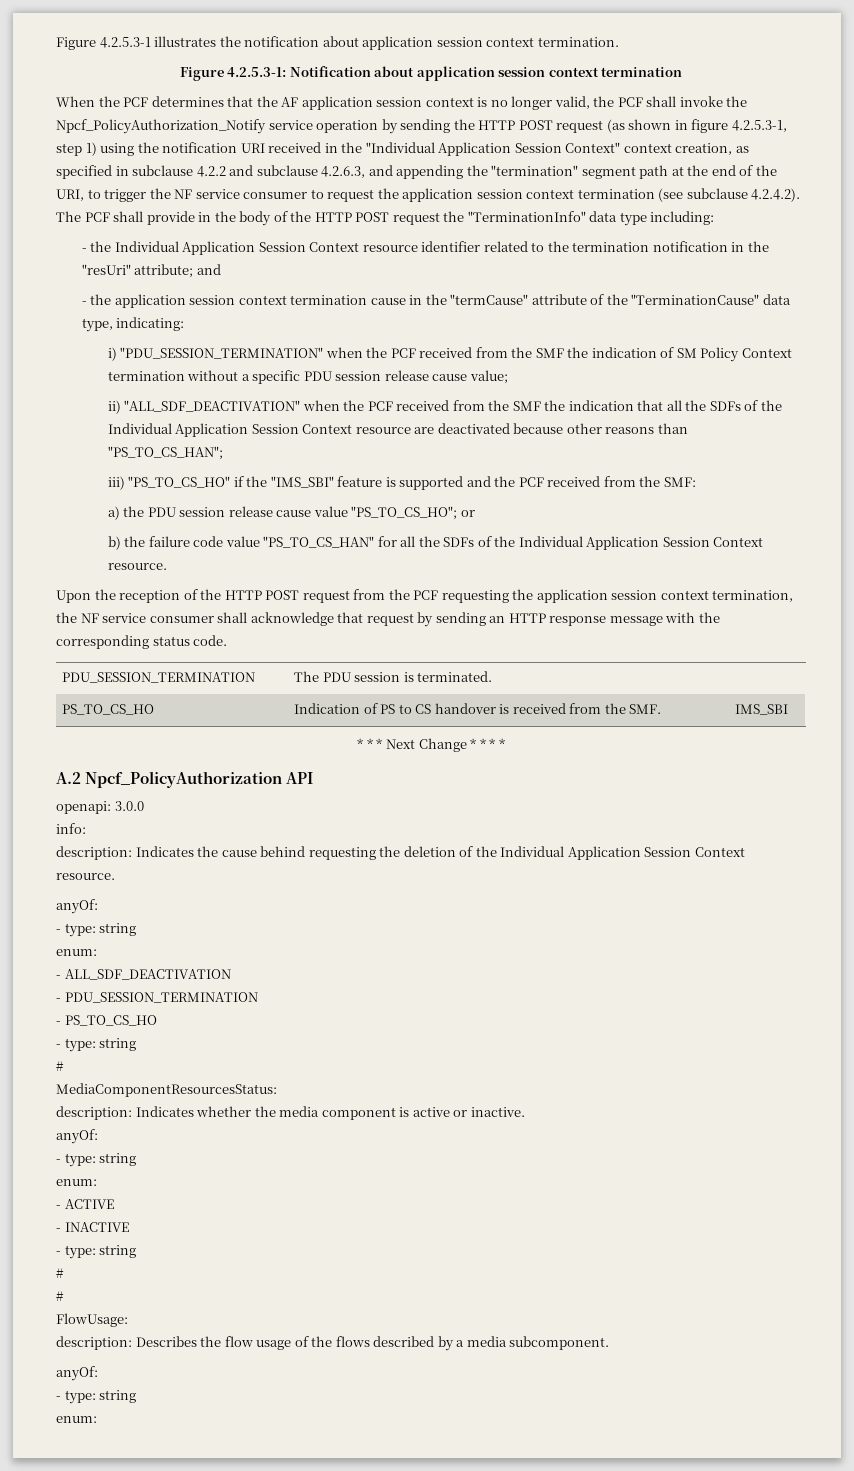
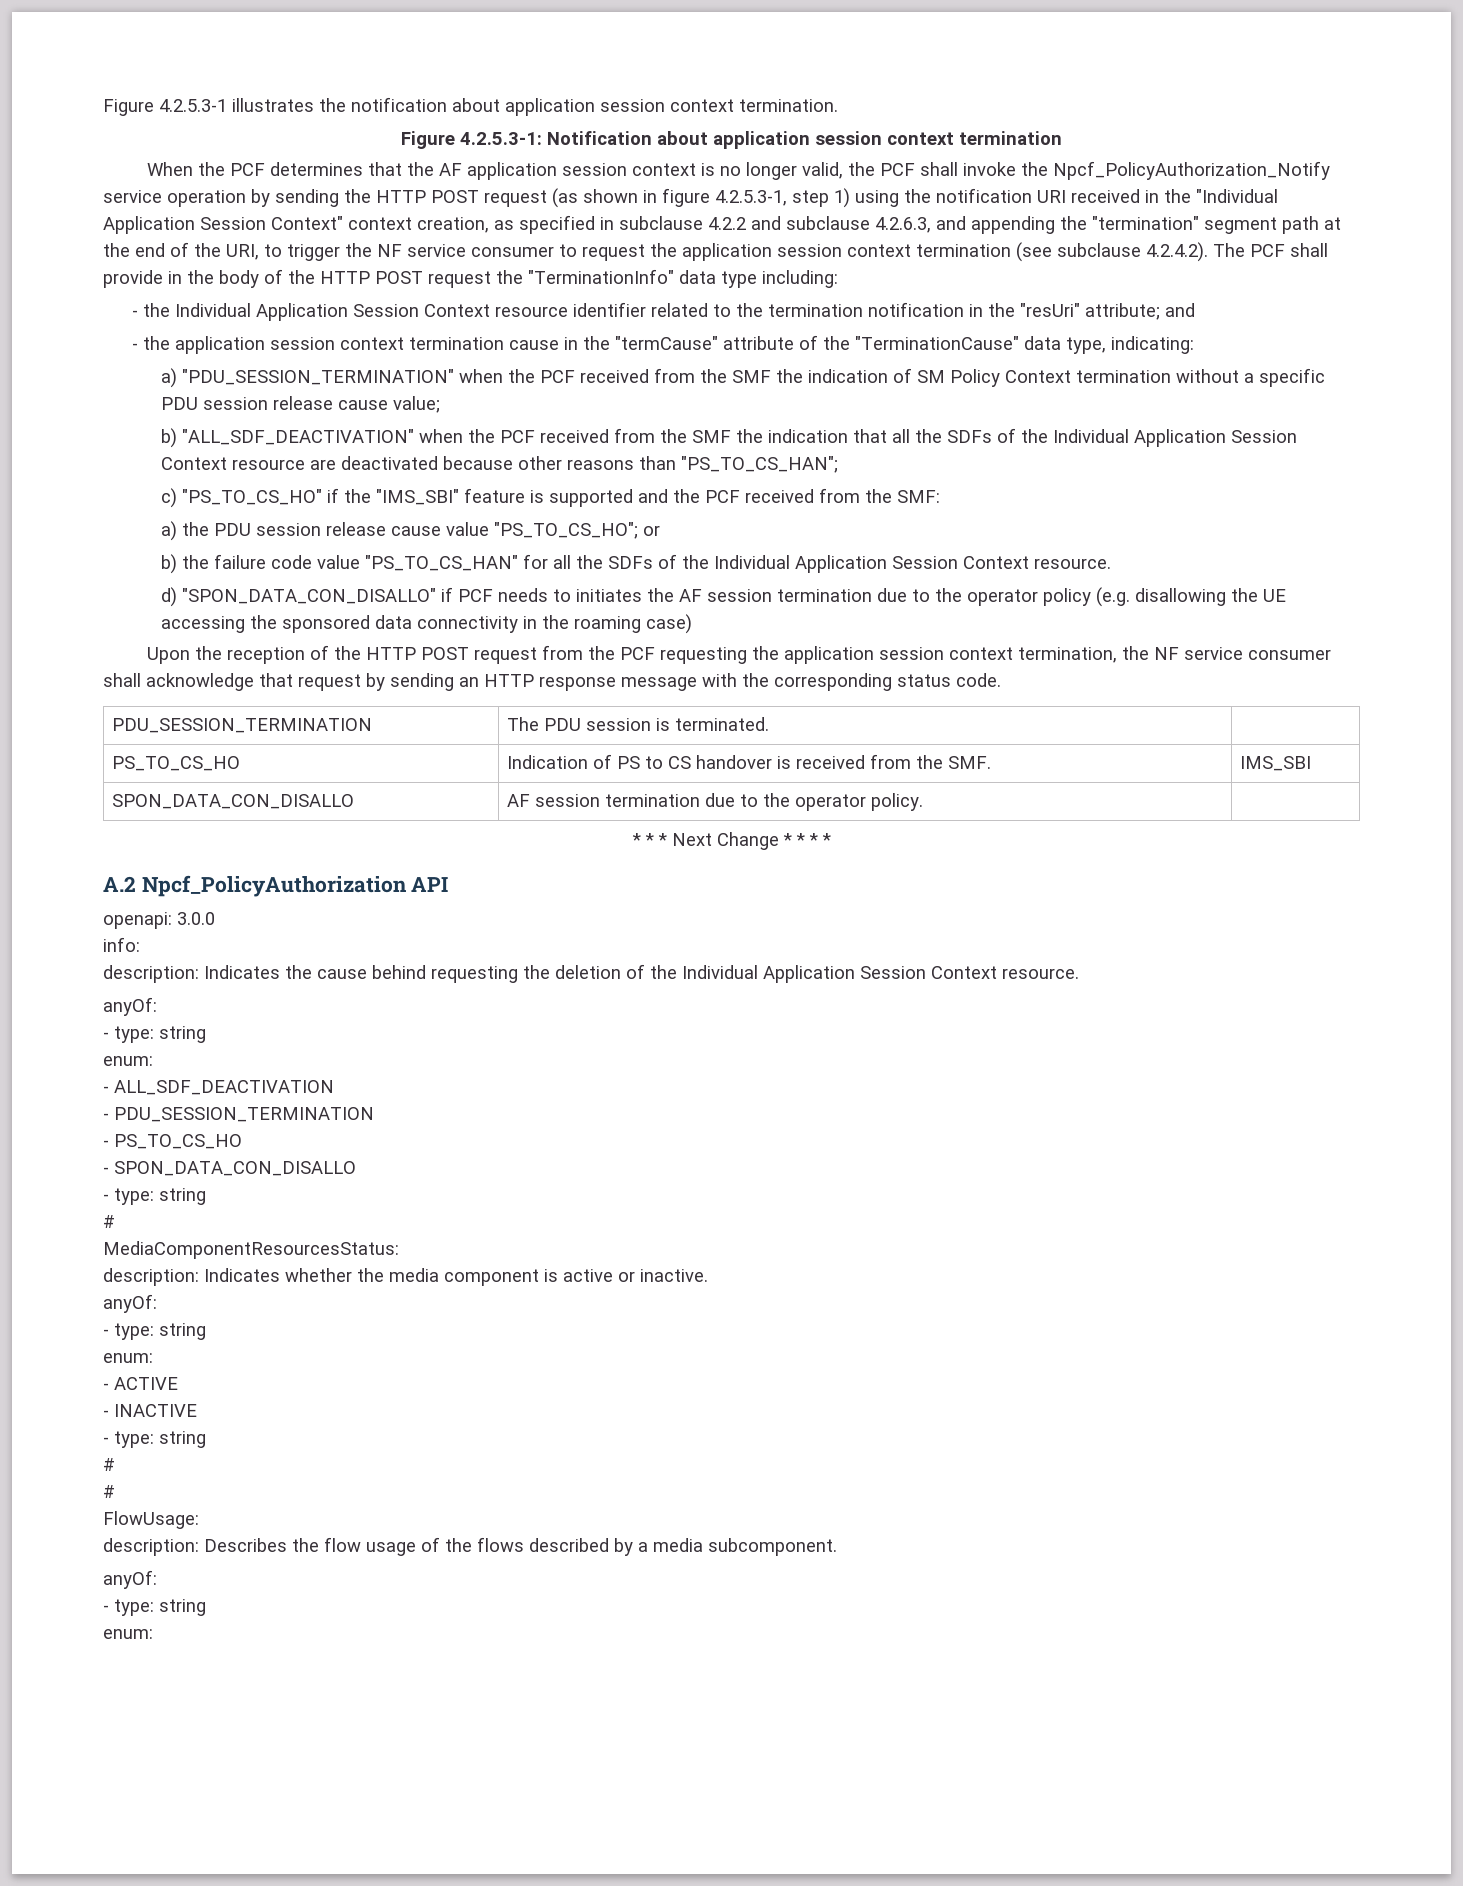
[107,347,117,361] i) -> [160,368,177,388] a)
[107,400,121,414] ii) -> [160,428,177,448] b)
[107,476,125,490] iii) -> [160,488,177,508] c)
(167, 566) none -> [160,587,1286,607] [160,614,692,634] // d) "SPON_DATA_CON_DISALLO" if PCF needs to initiates the AF session termination due to the operator policy (e.g. disallowing the UE accessing the sponsored data connectivity in the roaming case)
(789, 709) none -> [111,794,354,809] [506,793,923,811] // SPON_DATA_CON_DISALLO | AF session termination due to the operator policy. |
(157, 1020) none -> [103,1161,356,1176] // - SPON_DATA_CON_DISALLO

